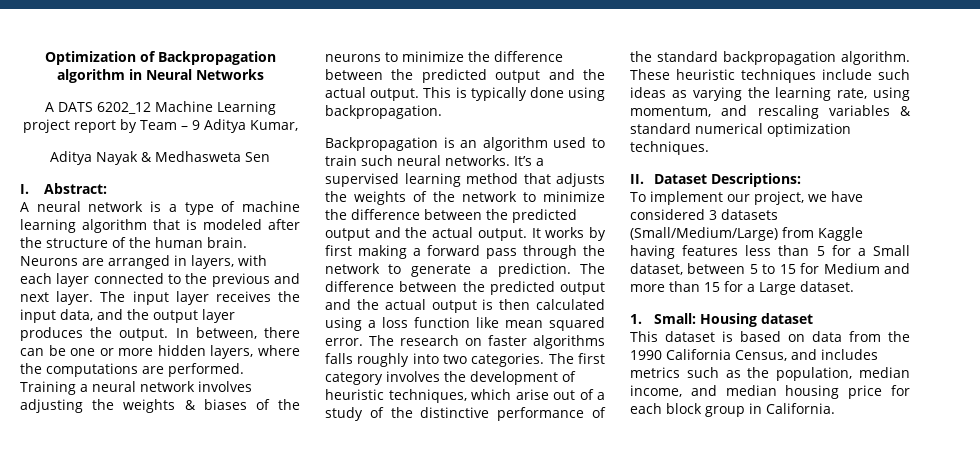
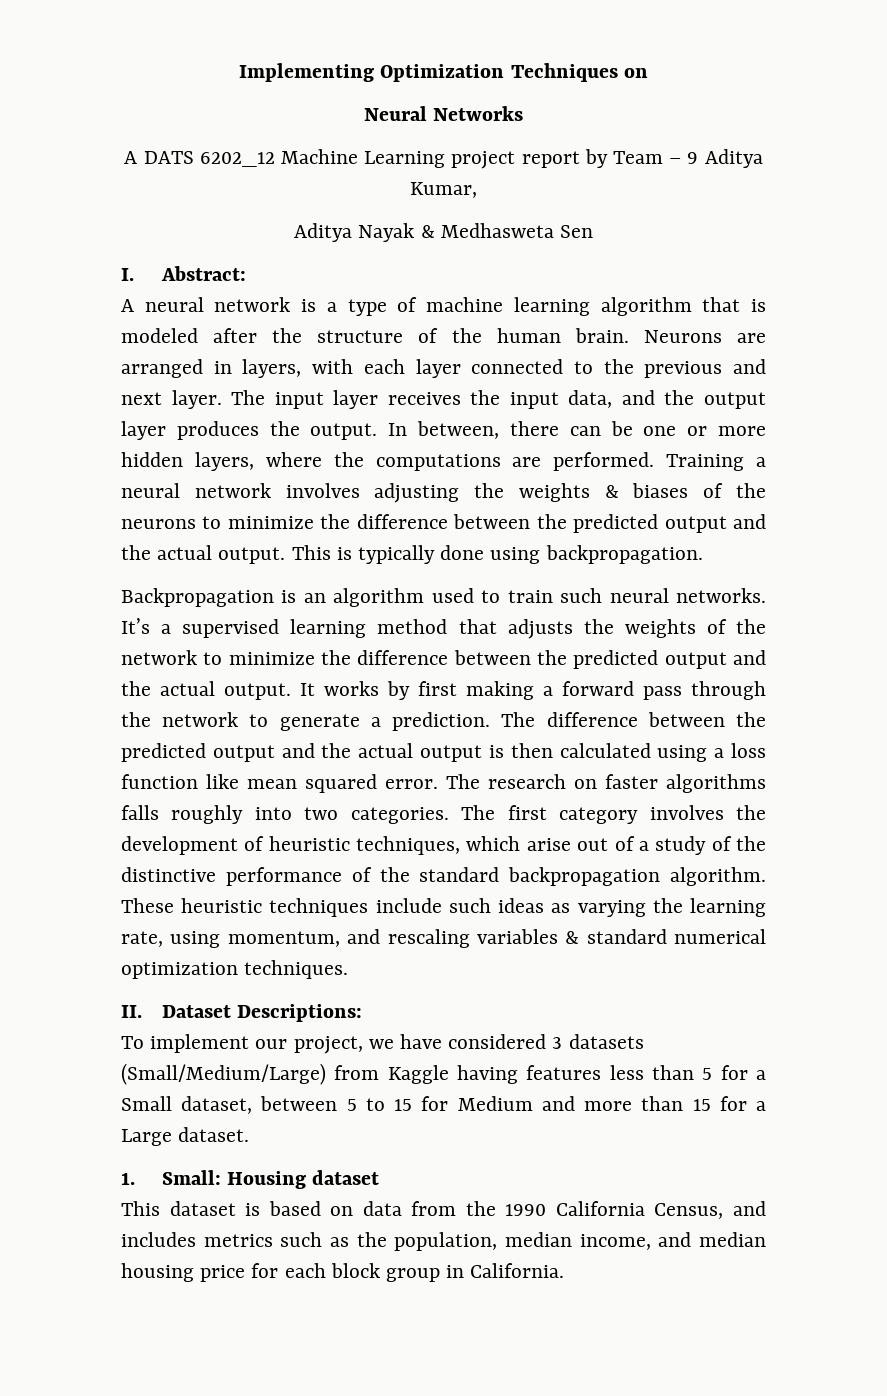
[44,51,276,65] [56,69,142,83] Optimization of Backpropagation algorithm in -> [239,63,648,82] Implementing Optimization Techniques on //

